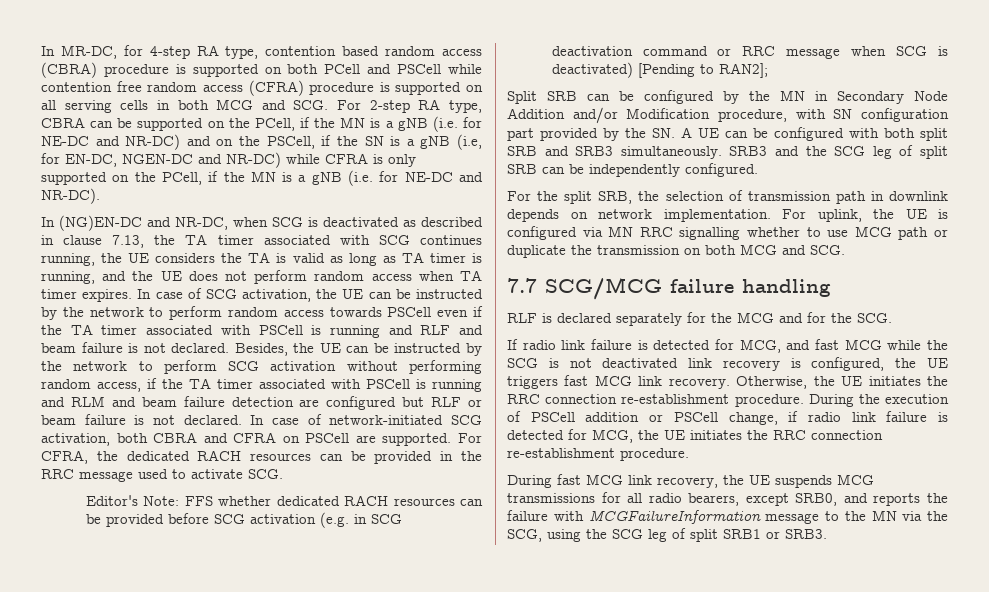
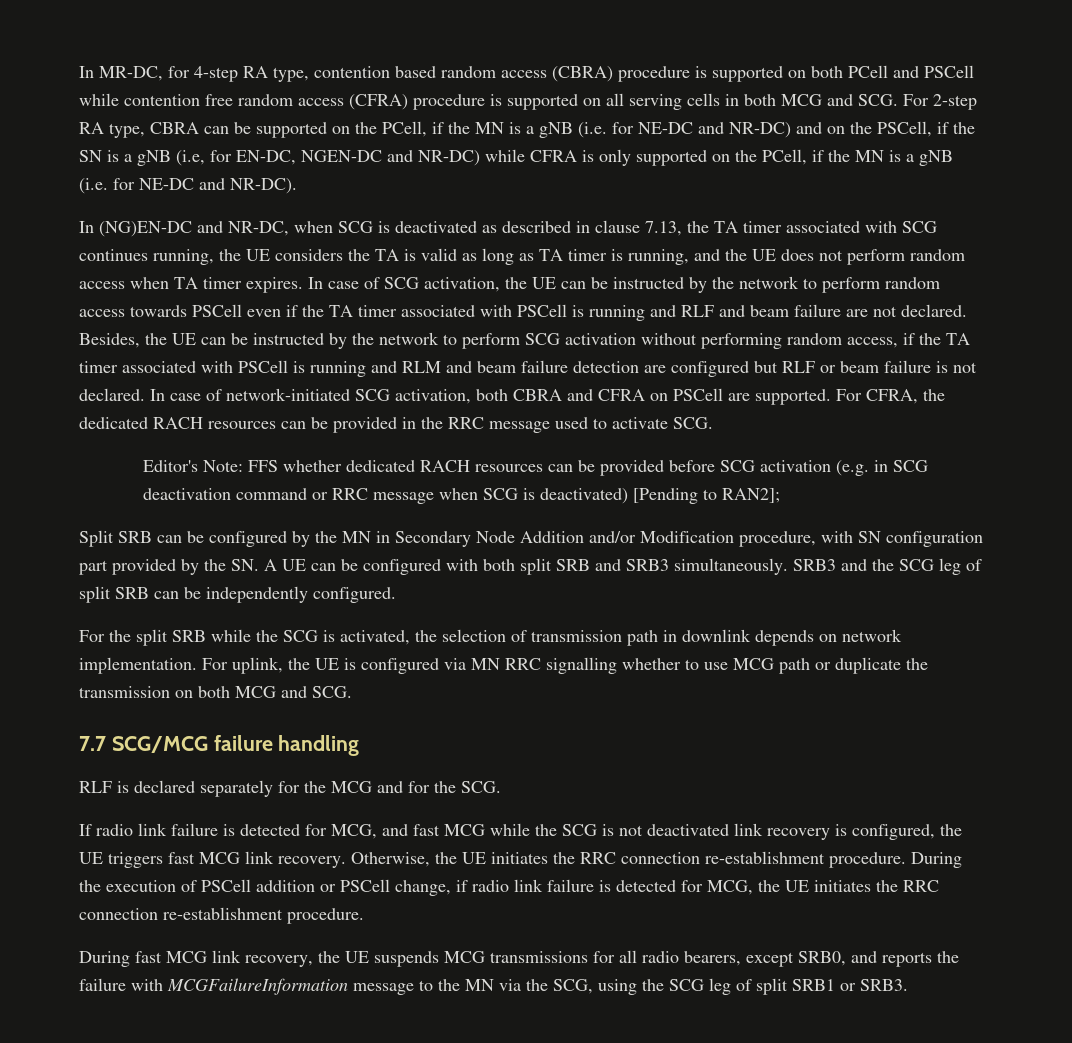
[128,343,139,353] is -> [846,309,868,317] are
[598,191,633,204] SRB, -> [172,629,410,645] SRB while the SCG is activated,

